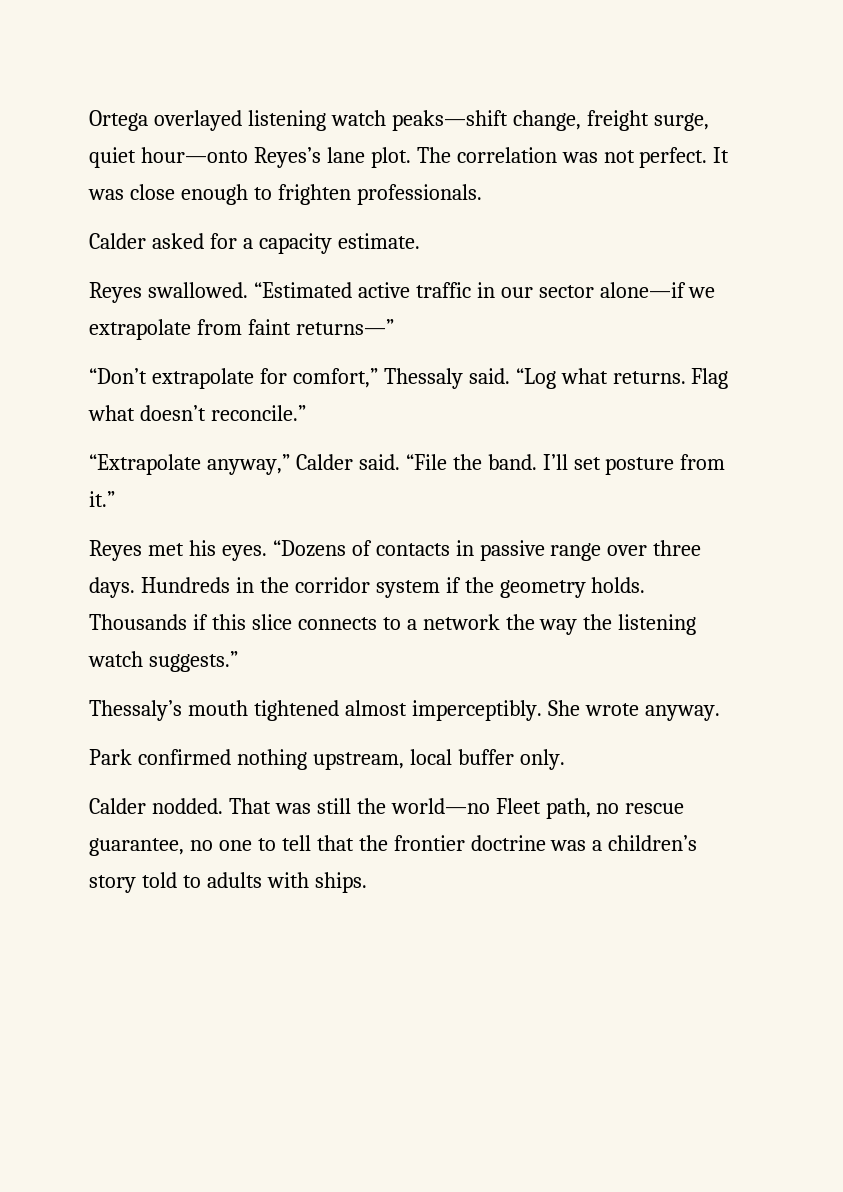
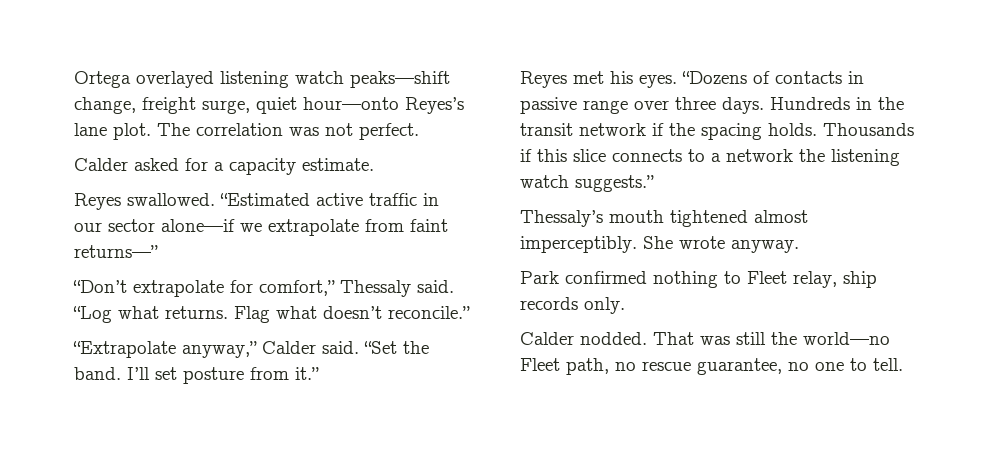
[713,147,730,163] [88,184,482,205] It was close enough to frighten professionals. -> (419, 131) none
[405,454,447,470] “File -> [364,341,397,354] “Set
[294,577,440,598] corridor system -> [520,123,646,136] transit network
[499,580,586,598] geometry -> [701,123,762,140] spacing
[539,614,613,635] way the -> (825, 155) none
[312,749,514,770] upstream, local buffer -> [724,271,877,288] [520,297,578,310] to Fleet relay, ship records
[281,835,698,851] [89,872,367,893] tell that the frontier doctrine was a children’s story told to adults with ships. -> [873,358,903,371] tell.

